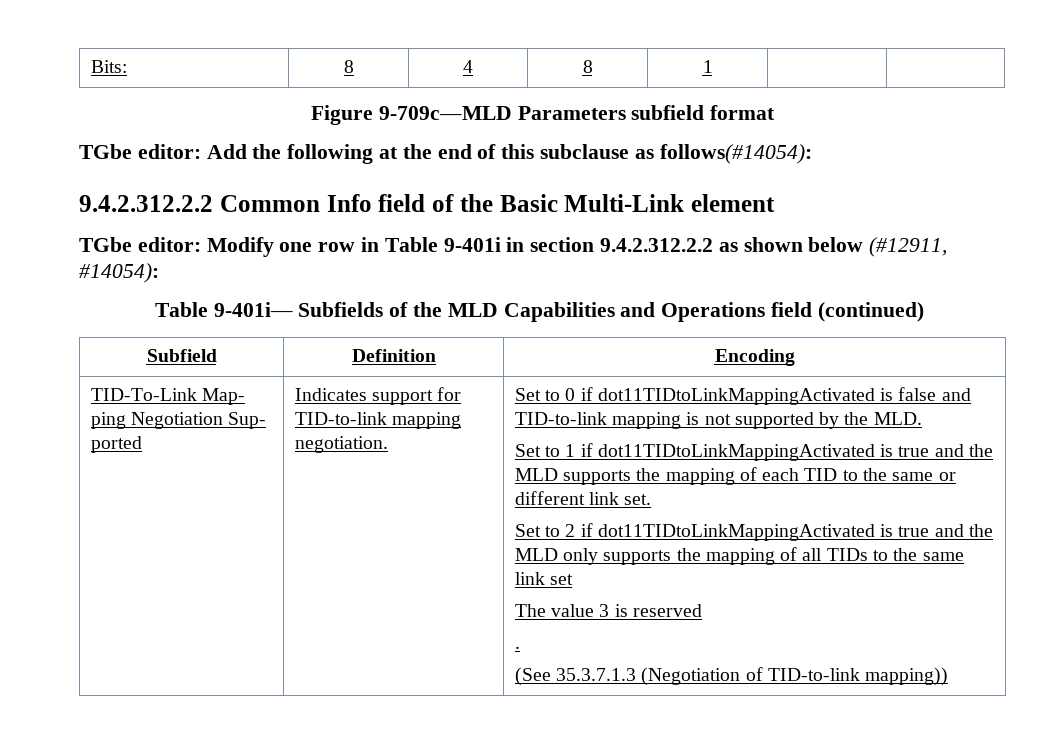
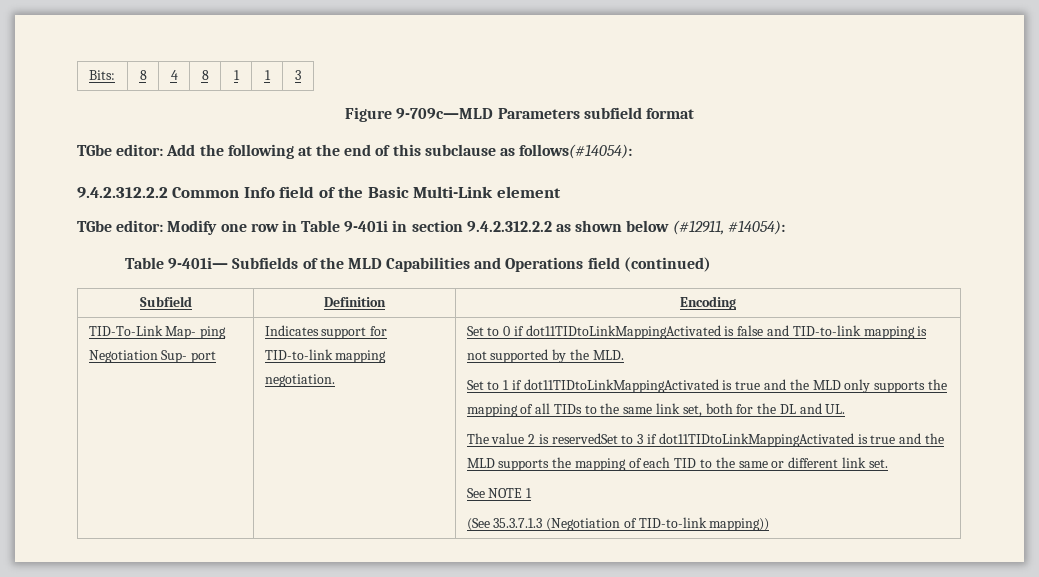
(713, 66) | -> [264,70,271,80] [295,70,301,80] 1 | 3
[90,436,142,453] ported -> [191,351,217,363] port
(558, 474) none -> [844,379,947,393] [466,403,846,417] [466,433,944,447] [466,458,495,468] only supports the mapping of all TIDs to the same link set, both for the DL and UL. // The value 2 is reservedSet to 3 if dot11TIDtoLinkMappingActivated is true and the MLD
[514,523,993,541] [514,547,964,565] [514,572,574,585] [514,604,702,617] [514,646,520,649] Set to 2 if dot11TIDtoLinkMappingActivated is true and the MLD only supports the mapping of all TIDs to the same link set // The value 3 is reserved // . -> [466,488,533,498] See NOTE 1

